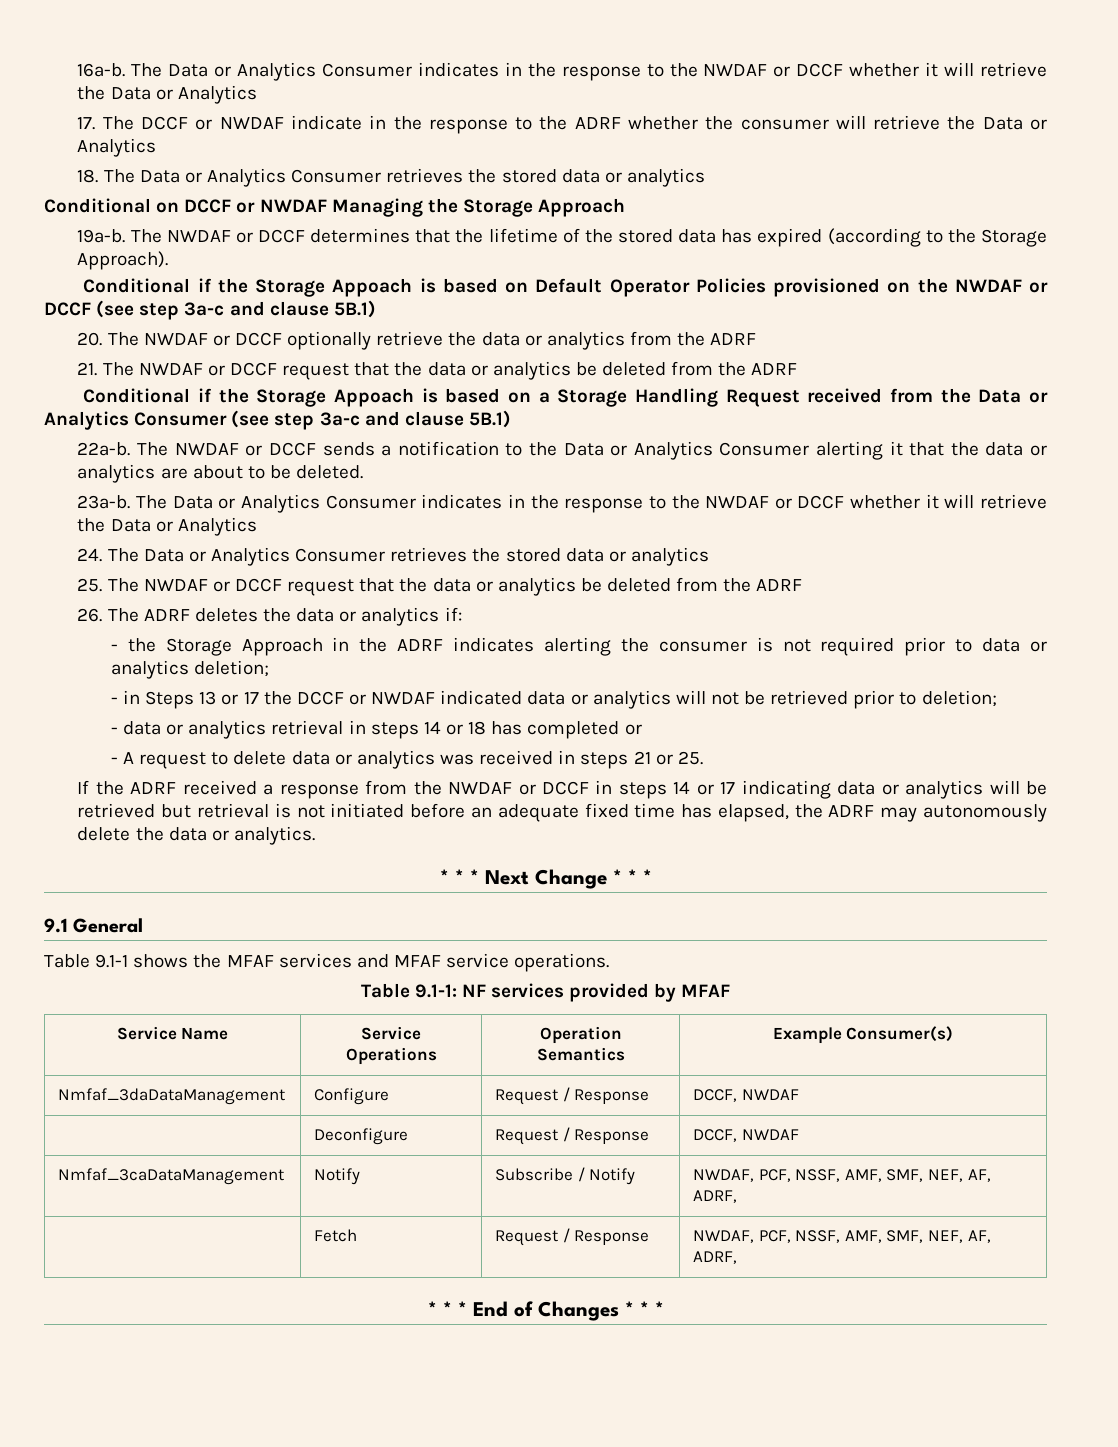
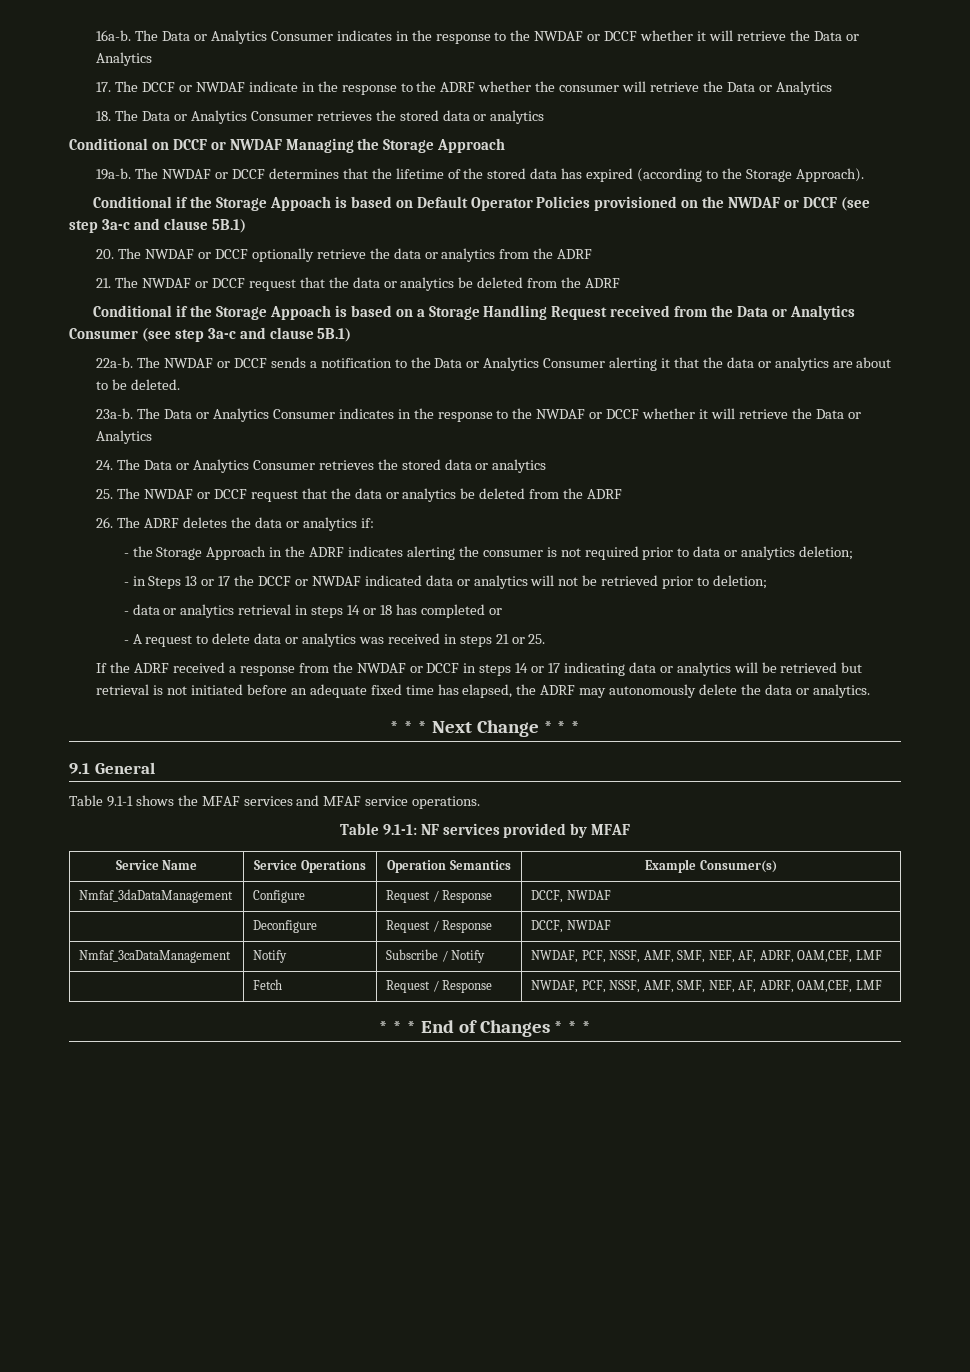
(738, 1196) none -> [797,950,882,963] OAM,CEF, LMF
(738, 1257) none -> [797,980,882,993] OAM,CEF, LMF

